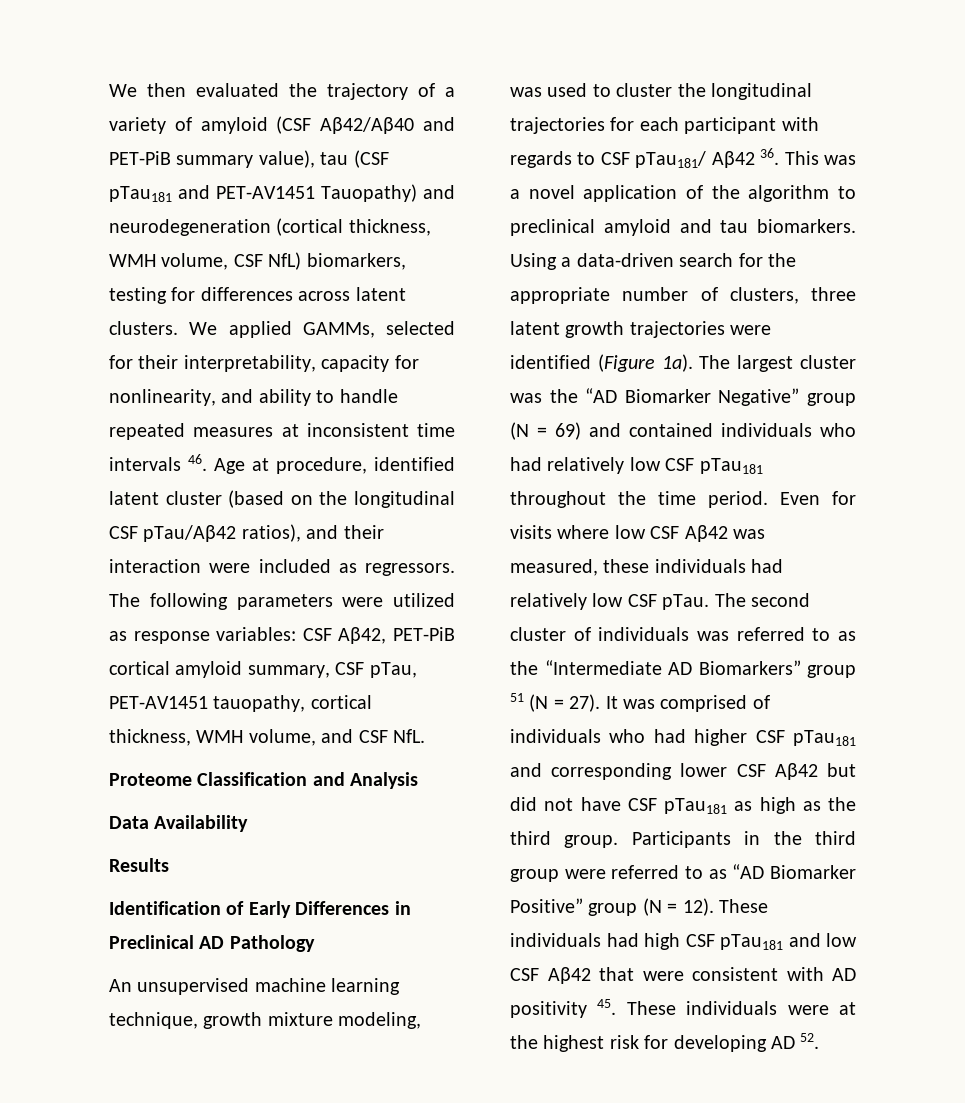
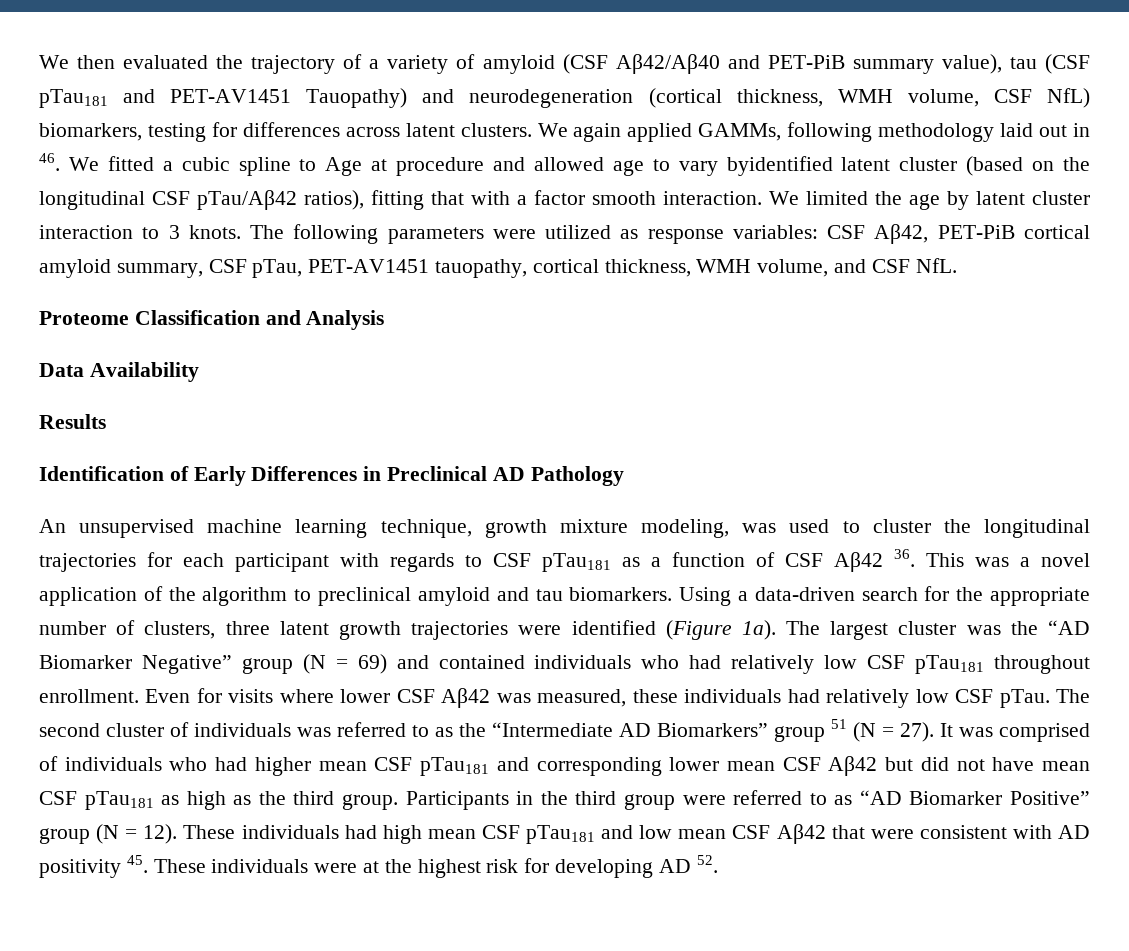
(218, 328) none -> [573,123,622,142] again
[386,321,455,335] [109,355,419,372] [109,389,398,406] [109,423,455,440] [109,454,455,474] selected for their interpretability, capacity for nonlinearity, and ability to handle repeated measures at inconsistent time intervals 46. Age at procedure, identified -> [787,122,1090,142] [39,153,833,176] following methodology laid out in 46. We fitted a cubic spline to Age at procedure and allowed age to vary byidentified
[306,525,384,539] [109,559,455,576] and their interaction were included as regressors. -> [371,190,1090,210] [39,225,241,239] fitting that with a factor smooth interaction. We limited the age by latent cluster interaction to 3 knots.
[635,151,707,168] pTau181/ -> [542,552,823,572] pTau181 as a function of CSF
[618,491,768,508] the time period. -> [39,689,139,703] enrollment.
[614,525,646,539] low -> [340,689,391,703] lower
(748, 737) none -> [318,761,367,771] mean
(728, 770) none -> [726,761,775,771] mean
(621, 804) none -> [1041,761,1090,771] mean
(680, 941) none -> [427,829,476,839] mean
(857, 940) none -> [678,829,727,839] mean

